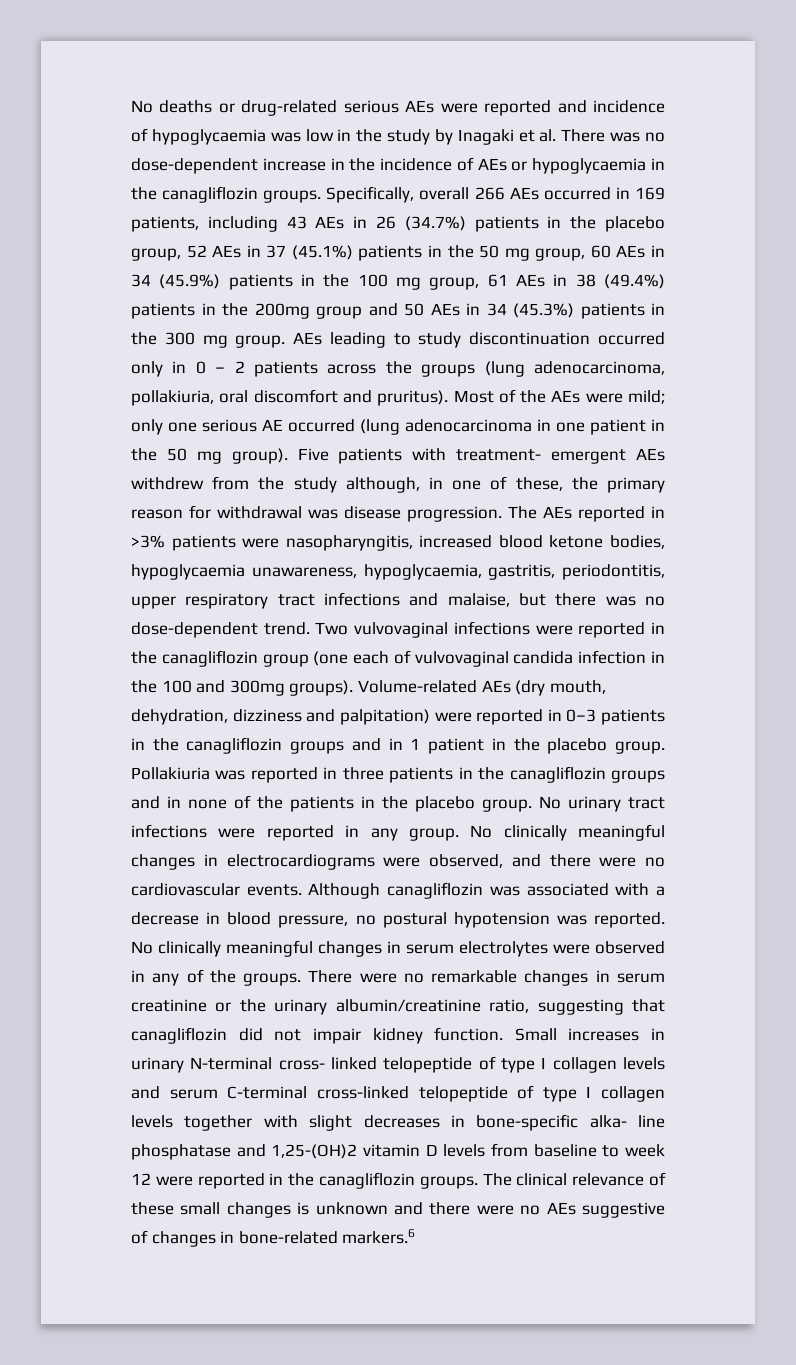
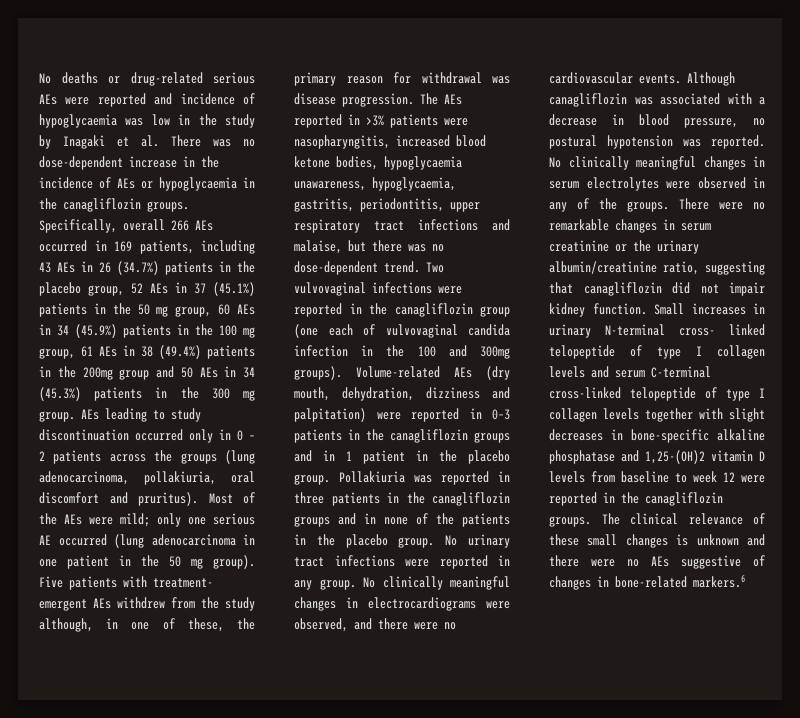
[589,1115,665,1128] alka- line -> [717,429,765,441] alkaline

